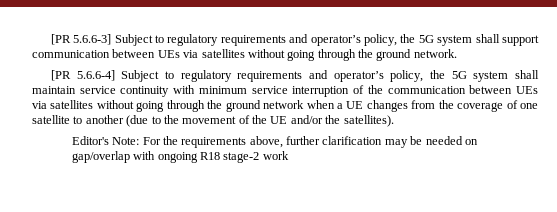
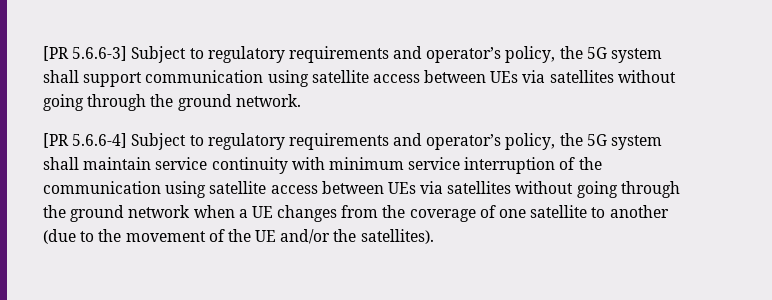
(110, 54) none -> [267,70,420,87] using satellite access
(466, 90) none -> [165,181,318,198] using satellite access
[71,136,478,148] [71,151,289,163] // Editor's Note: For the requirements above, further clarification may be needed on gap/overlap with ongoing R18 stage-2 work -> (434, 236) none

